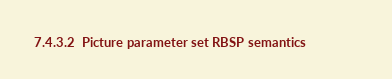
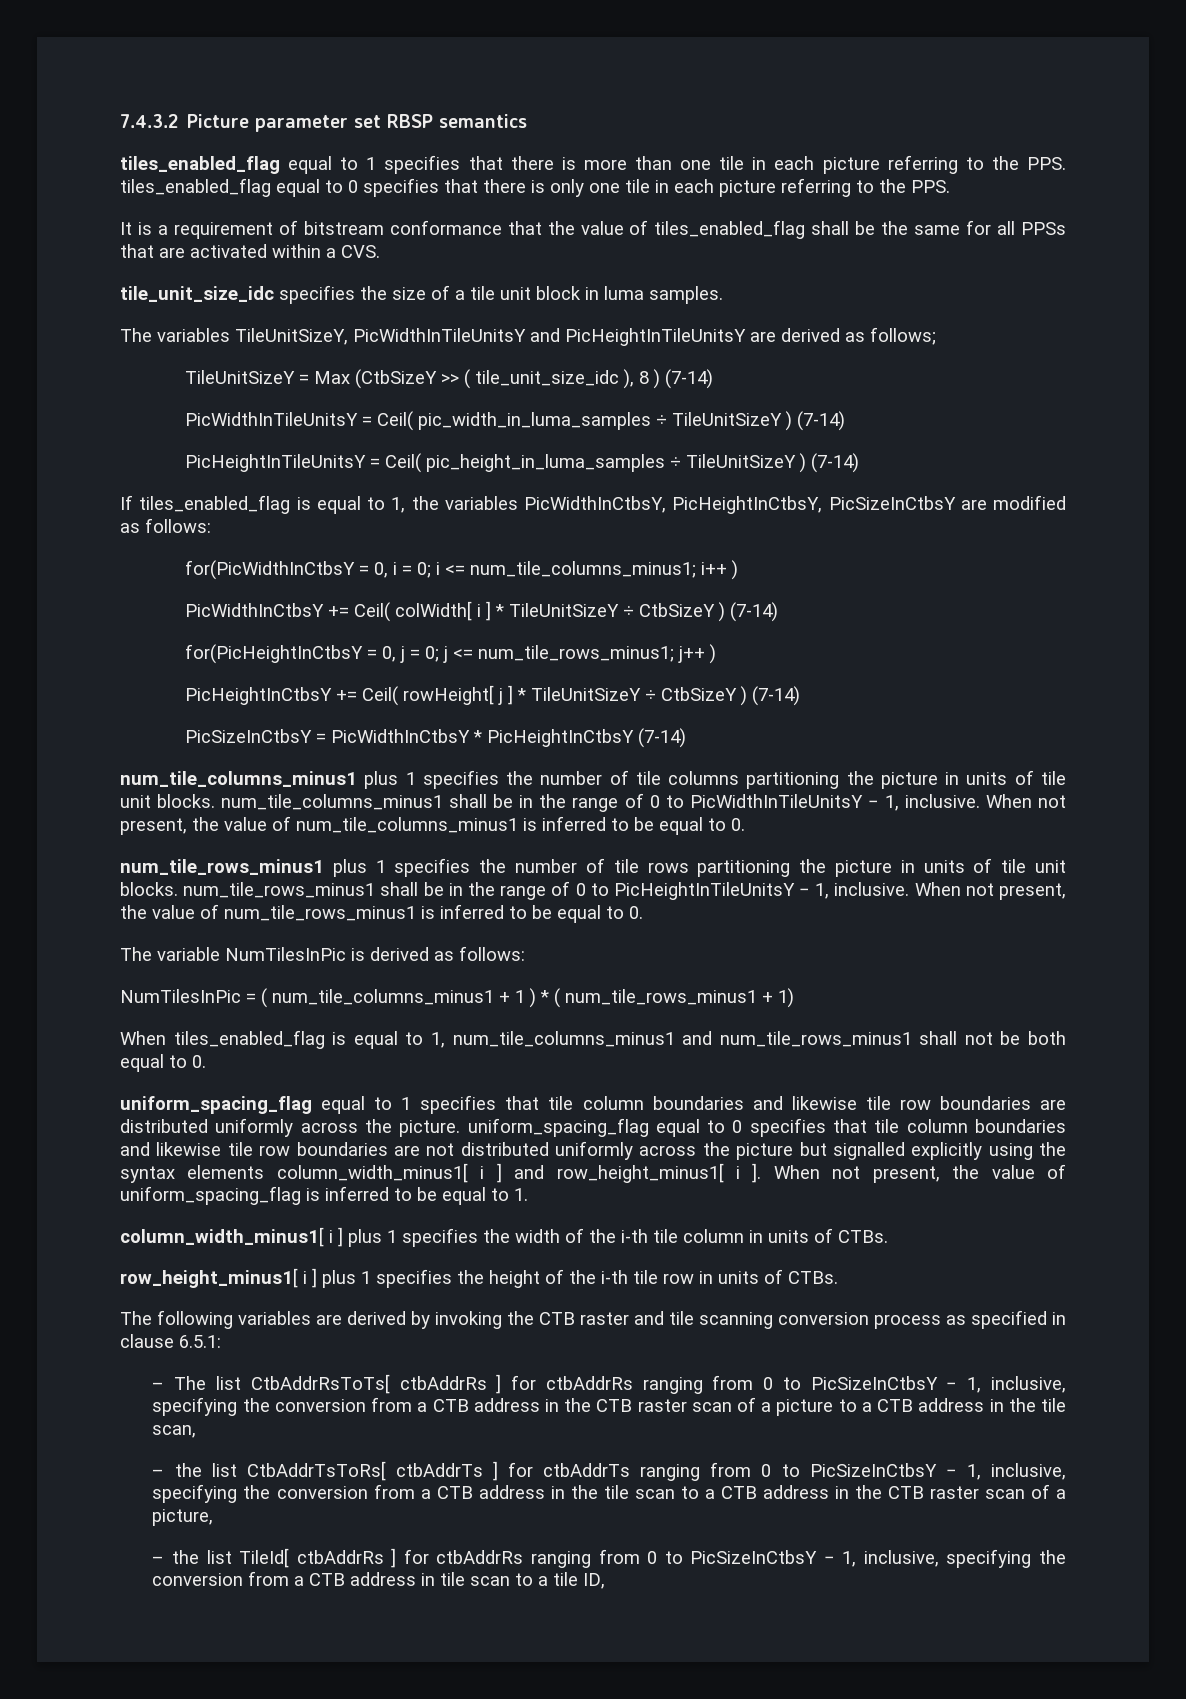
(306, 42) none -> [120,155,1066,174] [120,178,950,197] [120,220,1067,239] [120,244,380,258] [120,285,723,304] [120,327,936,346] [184,369,713,389] [184,411,845,431] [184,453,859,473] [120,495,1066,514] [120,518,211,533] [184,560,738,580] [184,601,778,622] [184,644,716,664] [184,685,800,706] [184,728,686,748] [120,770,1066,789] [120,793,1066,812] [120,816,745,835] [120,858,1066,877] [120,881,1066,900] [120,904,643,923] [120,946,525,961] [120,988,794,1008] [120,1030,1067,1049] [120,1054,206,1072] [120,1095,1066,1114] [120,1118,1066,1137] [120,1141,1066,1160] [120,1163,1067,1183] [120,1186,528,1205] [120,1227,888,1247] [120,1268,838,1288] [120,1310,1066,1329] [120,1334,221,1348] [152,1374,1067,1394] [152,1397,1067,1416] [152,1425,197,1438] [152,1461,1066,1481] [152,1484,1066,1503] [152,1509,214,1526] [152,1548,1066,1568] [152,1571,606,1589] // tiles_enabled_flag equal to 1 specifies that there is more than one tile in each picture referring to the PPS. tiles_enabled_flag equal to 0 specifies that there is only one tile in each picture referring to the PPS. // It is a requirement of bitstream conformance that the value of tiles_enabled_flag shall be the same for all PPSs that are activated within a CVS. // tile_unit_size_idc specifies the size of a tile unit block in luma samples. // The variables TileUnitSizeY, PicWidthInTileUnitsY and PicHeightInTileUnitsY are derived as follows; // TileUnitSizeY = Max (CtbSizeY >> ( tile_unit_size_idc ), 8 ) (7-14) // PicWidthInTileUnitsY = Ceil( pic_width_in_luma_samples ÷ TileUnitSizeY ) (7-14) // PicHeightInTileUnitsY = Ceil( pic_height_in_luma_samples ÷ TileUnitSizeY ) (7-14) // If tiles_enabled_flag is equal to 1, the variables PicWidthInCtbsY, PicHeightInCtbsY, PicSizeInCtbsY are modified as follows: // for(PicWidthInCtbsY = 0, i = 0; i <= num_tile_columns_minus1; i++ ) // PicWidthInCtbsY += Ceil( colWidth[ i ] * TileUnitSizeY ÷ CtbSizeY ) (7-14) // for(PicHeightInCtbsY = 0, j = 0; j <= num_tile_rows_minus1; j++ ) // PicHeightInCtbsY += Ceil( rowHeight[ j ] * TileUnitSizeY ÷ CtbSizeY ) (7-14) // PicSizeInCtbsY = PicWidthInCtbsY * PicHeightInCtbsY (7-14) // num_tile_columns_minus1 plus 1 specifies the number of tile columns partitioning the picture in units of tile unit blocks. num_tile_columns_minus1 shall be in the range of 0 to PicWidthInTileUnitsY − 1, inclusive. When not present, the value of num_tile_columns_minus1 is inferred to be equal to 0. // num_tile_rows_minus1 plus 1 specifies the number of tile rows partitioning the picture in units of tile unit blocks. num_tile_rows_minus1 shall be in the range of 0 to PicHeightInTileUnitsY − 1, inclusive. When not present, the value of num_tile_rows_minus1 is inferred to be equal to 0. // The variable NumTilesInPic is derived as follows: // NumTilesInPic = ( num_tile_columns_minus1 + 1 ) * ( num_tile_rows_minus1 + 1) // When tiles_enabled_flag is equal to 1, num_tile_columns_minus1 and num_tile_rows_minus1 shall not be both equal to 0. // uniform_spacing_flag equal to 1 specifies that tile column boundaries and likewise tile row boundaries are distributed uniformly across the picture. uniform_spacing_flag equal to 0 specifies that tile column boundaries and likewise tile row boundaries are not distributed uniformly across the picture but signalled explicitly using the syntax elements column_width_minus1[ i ] and row_height_minus1[ i ]. When not present, the value of uniform_spacing_flag is inferred to be equal to 1. // column_width_minus1[ i ] plus 1 specifies the width of the i-th tile column in units of CTBs. // row_height_minus1[ i ] plus 1 specifies the height of the i-th tile row in units of CTBs. // The following variables are derived by invoking the CTB raster and tile scanning conversion process as specified in clause 6.5.1: // – The list CtbAddrRsToTs[ ctbAddrRs ] for ctbAddrRs ranging from 0 to PicSizeInCtbsY − 1, inclusive, specifying the conversion from a CTB address in the CTB raster scan of a picture to a CTB address in the tile scan, // – the list CtbAddrTsToRs[ ctbAddrTs ] for ctbAddrTs ranging from 0 to PicSizeInCtbsY − 1, inclusive, specifying the conversion from a CTB address in the tile scan to a CTB address in the CTB raster scan of a picture, // – the list TileId[ ctbAddrRs ] for ctbAddrRs ranging from 0 to PicSizeInCtbsY − 1, inclusive, specifying the conversion from a CTB address in tile scan to a tile ID,

